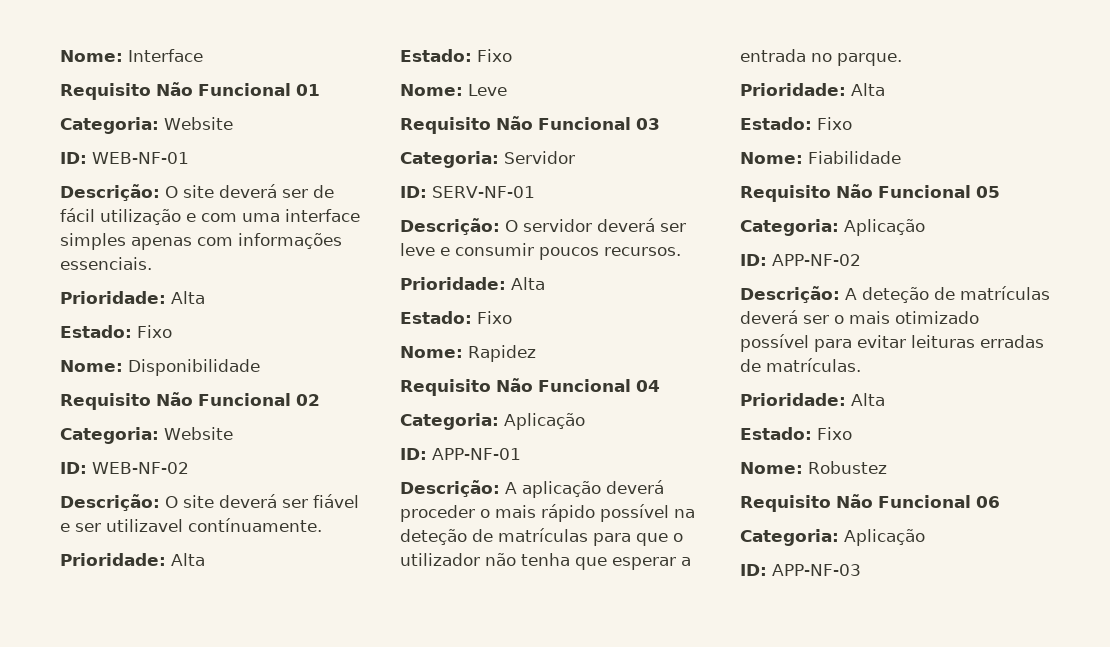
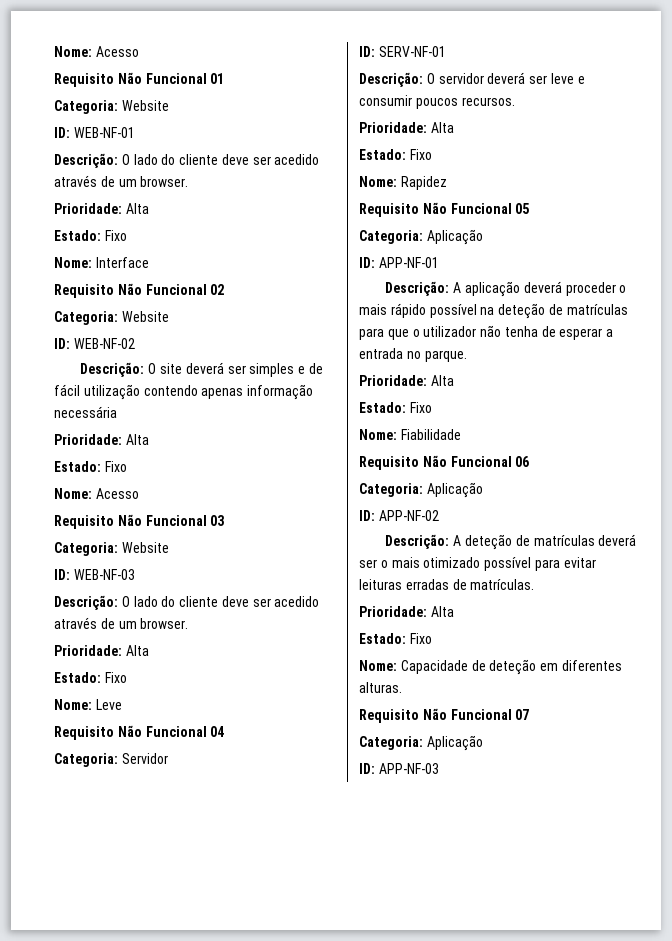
[60,49,203,62] Nome: Interface -> [54,46,139,57] Nome: Acesso
[183,184,334,198] [60,208,360,225] [60,233,342,250] [60,257,152,270] [60,291,205,304] [60,325,172,338] [60,359,260,376] site deverá ser de fácil utilização e com uma interface simples apenas com informações essenciais. // Prioridade: Alta // Estado: Fixo // Nome: Disponibilidade -> [133,154,320,165] [54,175,189,187] [54,203,149,214] [54,230,127,241] [54,257,149,268] lado do cliente deve ser acedido através de um browser. // Prioridade: Alta // Estado: Fixo // Nome: Interface
[313,494,359,508] [60,518,322,532] fiável e ser utilizavel contínuamente. -> [249,363,323,377] [54,384,314,400] [54,406,117,418] [54,434,149,445] [54,461,127,472] [54,488,139,499] [54,514,225,529] [54,542,169,556] [54,569,135,580] [54,595,320,610] [54,617,189,629] simples e de fácil utilização contendo apenas informação necessária // Prioridade: Alta // Estado: Fixo // Nome: Acesso // Requisito Não Funcional 03 // Categoria: Website // ID: WEB-NF-03 // Descrição: O lado do cliente deve ser acedido através de um browser.
[635,118,660,130] 03 -> [210,726,225,737] 04
[635,380,660,392] 04 -> [515,203,530,214] 05
[575,557,607,570] que -> [541,326,556,337] de
[975,186,1000,198] 05 -> [515,456,530,467] 06
[808,461,887,474] [740,494,1000,512] Robustez // Requisito Não Funcional 06 -> [400,659,622,675] [359,682,402,693] [359,708,530,723] Capacidade de deteção em diferentes alturas. // Requisito Não Funcional 07

